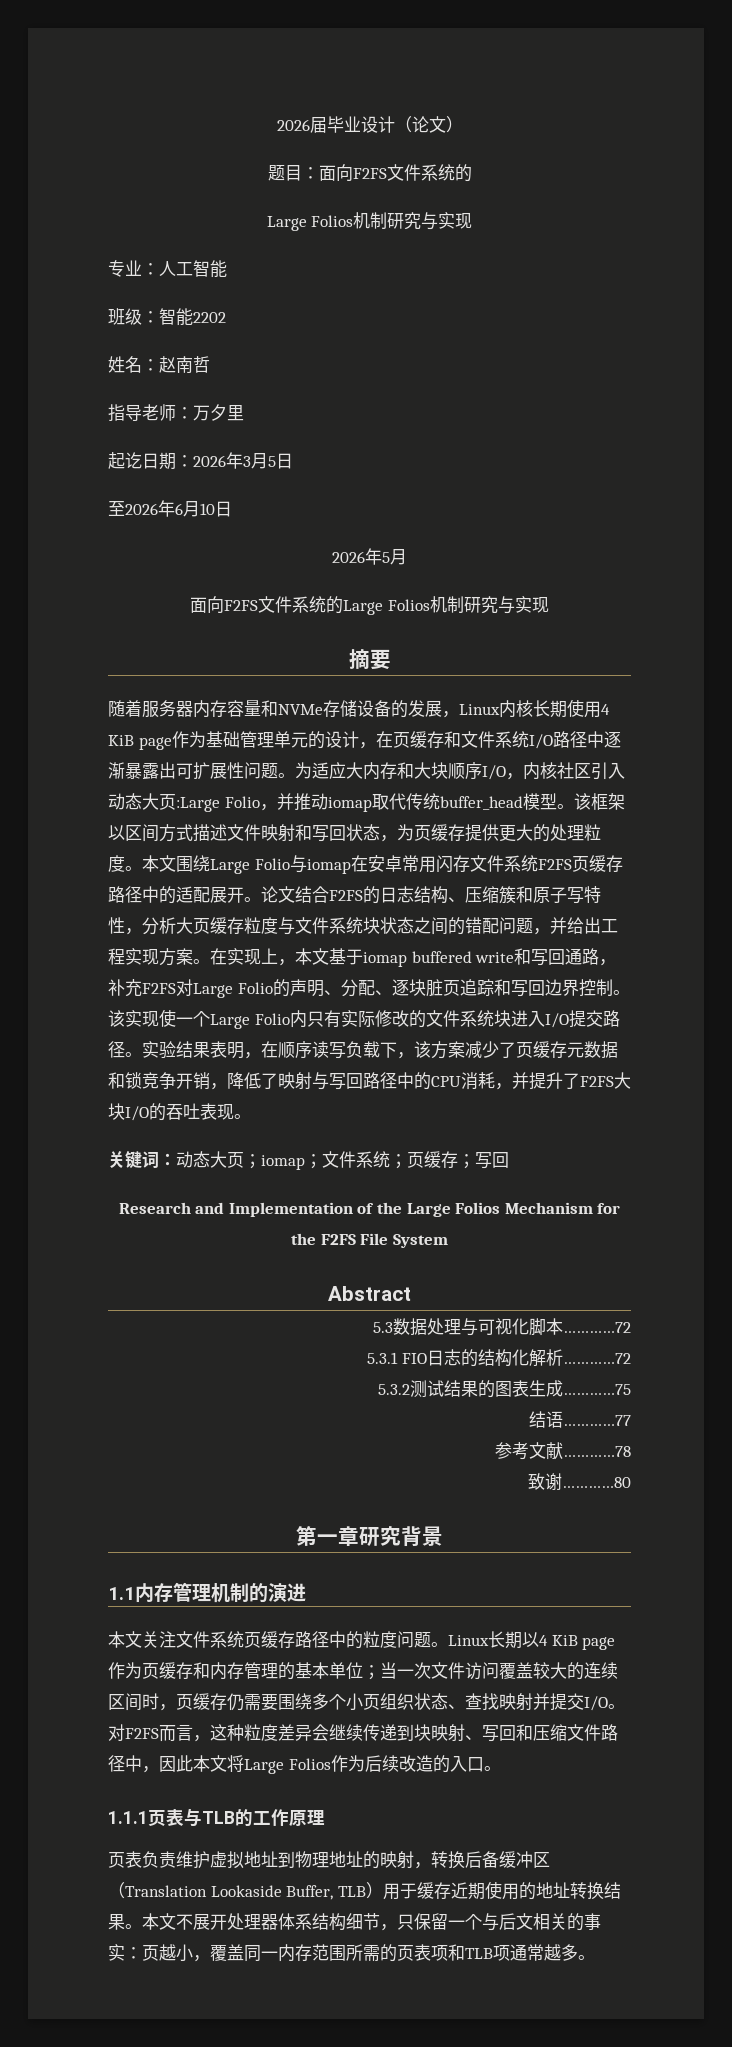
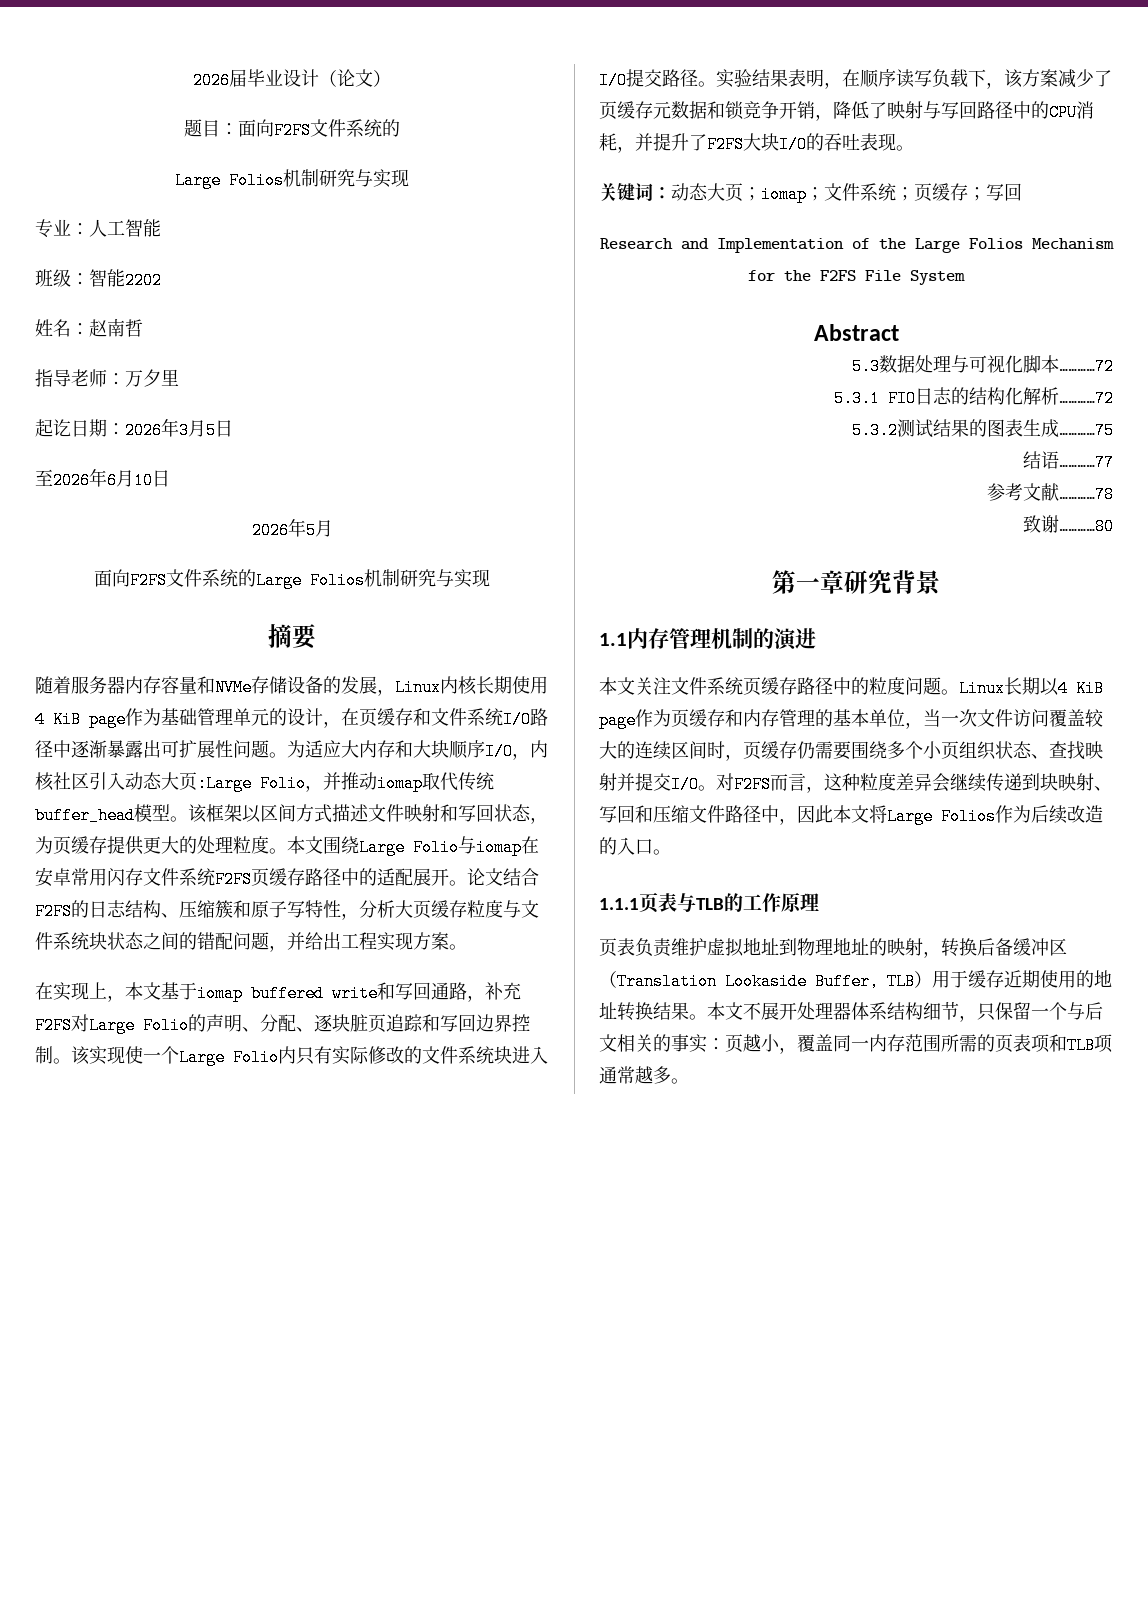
(210, 961) none -> (467, 947) //
[363,1665,380,1680] ； -> [905,722,923,729] ，

